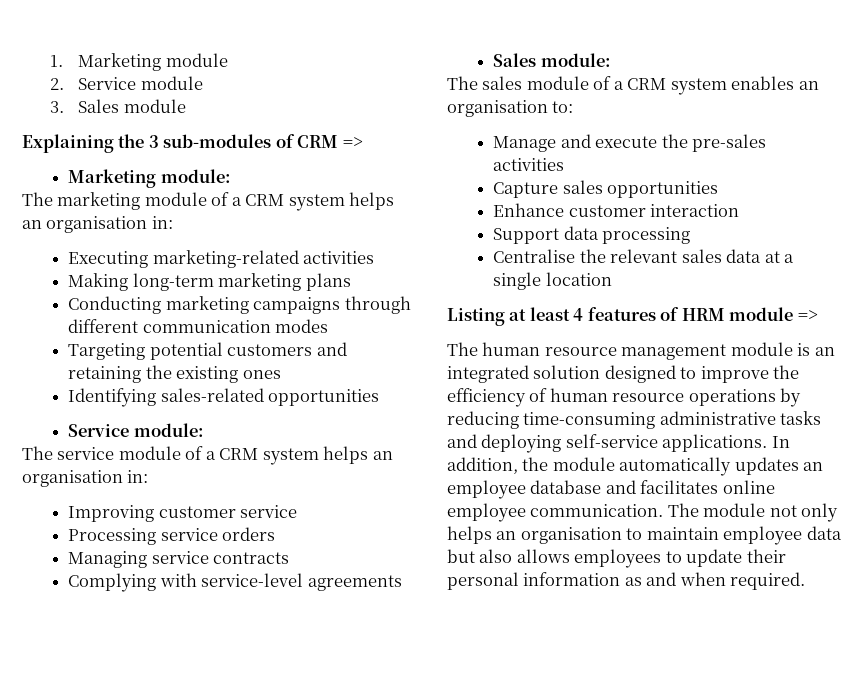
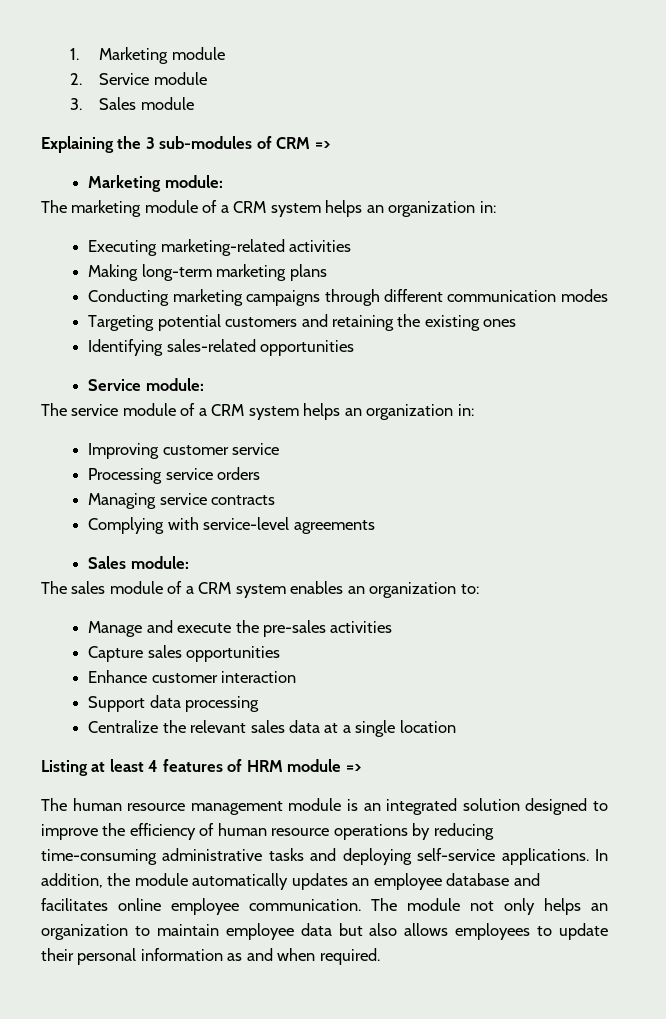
[46,216,148,233] organisation -> [388,201,476,217] organization
[22,470,123,487] organisation -> [366,404,454,420] organization
[447,100,548,117] organisation -> [369,582,457,598] organization
[493,249,576,263] Centralise -> [88,720,159,733] Centralize
[520,527,622,544] organisation -> [41,924,128,940] organization

